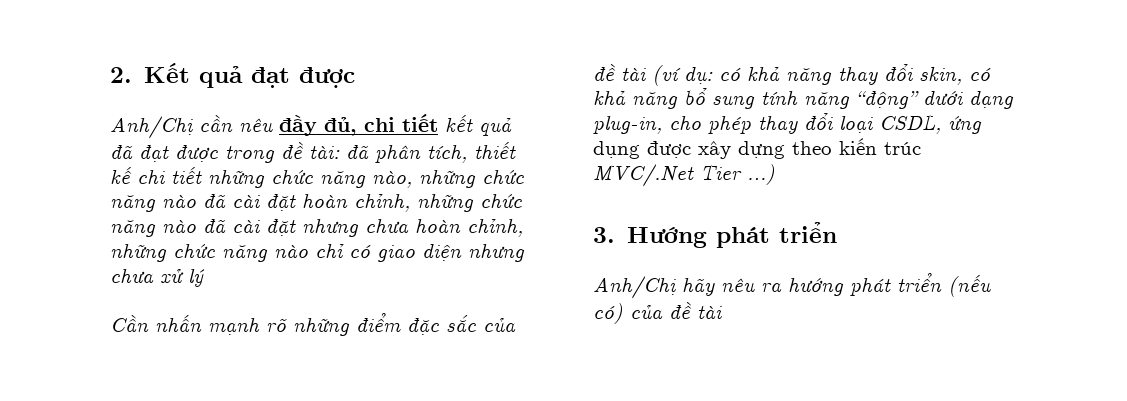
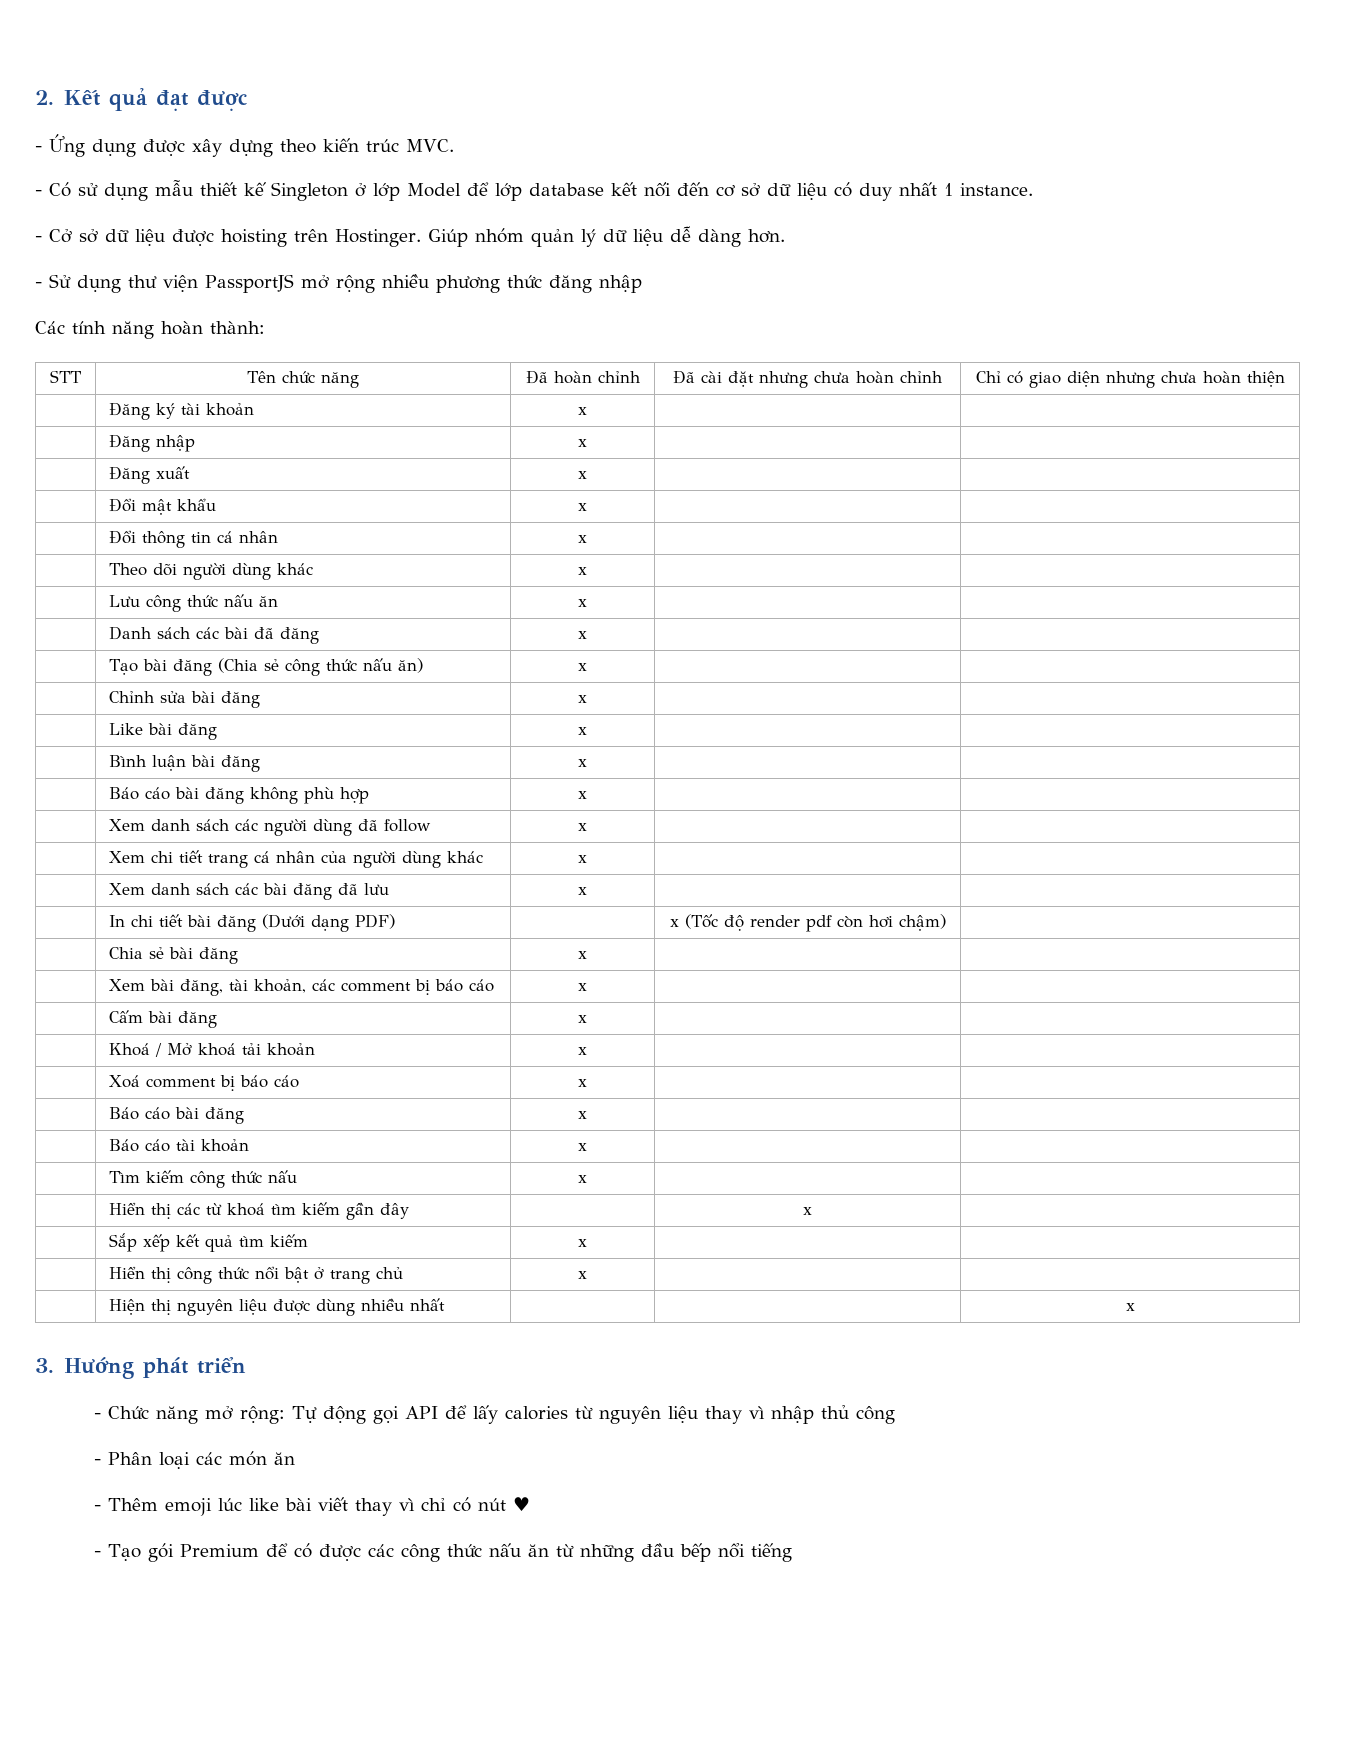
[110,114,512,139] [110,141,516,163] [110,166,524,188] [110,193,522,212] [110,218,523,237] [110,243,525,262] [110,268,205,287] [110,313,516,336] [593,63,991,86] [593,88,1014,109] [593,113,982,134] Anh/Chị cần nêu đầy đủ, chi tiết kết quả đã đạt được trong đề tài: đã phân tích, thiết kế chi tiết những chức năng nào, những chức năng nào đã cài đặt hoàn chỉnh, những chức năng nào đã cài đặt nhưng chưa hoàn chỉnh, những chức năng nào chỉ có giao diện nhưng chưa xử lý // Cần nhấn mạnh rõ những điểm đặc sắc của đề tài (ví dụ: có khả năng thay đổi skin, có khả năng bổ sung tính năng “động” dưới dạng plug-in, cho phép thay đổi loại CSDL, ứng -> [35,134,85,157] - Ứng
[593,164,775,187] [593,222,838,248] [593,273,991,299] [593,301,722,324] MVC/.Net Tier …) // 3. Hướng phát triển // Anh/Chị hãy nêu ra hướng phát triển (nếu có) của đề tài -> [406,139,454,152] [35,180,1033,201] [35,226,785,247] [35,274,642,293] [35,321,265,339] [50,370,81,383] [247,371,359,388] [525,370,640,384] [673,370,942,388] [975,371,1285,388] [109,402,255,420] [578,407,587,415] [109,434,196,452] [578,439,587,447] [109,466,191,484] [578,471,587,479] [109,498,217,515] [578,503,587,511] [109,530,279,548] [578,535,587,543] [109,563,314,580] [578,567,587,575] [109,594,279,612] [578,599,587,607] [109,626,320,644] [578,631,587,639] [109,658,424,676] [578,663,587,671] [109,691,261,708] [578,695,587,703] [109,723,218,740] [578,727,587,735] [109,755,261,772] [578,759,587,767] [109,787,370,804] [578,791,587,799] [109,819,432,836] [578,823,587,831] [109,850,484,868] [578,855,587,863] [109,883,390,900] [578,887,587,895] [109,914,396,932] [669,914,946,932] [109,947,239,964] [578,951,587,959] [109,979,495,996] [578,983,587,991] [109,1010,218,1028] [578,1015,587,1023] [109,1043,316,1057] [578,1047,587,1055] [109,1075,300,1091] [578,1079,587,1087] [109,1107,245,1124] [578,1111,587,1119] [109,1139,250,1152] [578,1143,587,1151] [109,1170,298,1188] [578,1175,587,1183] [109,1202,410,1220] [803,1207,812,1215] [109,1233,309,1252] [578,1239,587,1247] [109,1266,404,1284] [578,1271,587,1279] [109,1298,446,1316] [1125,1303,1135,1311] [35,1357,247,1379] [93,1405,895,1424] [93,1451,295,1470] [93,1497,530,1516] [93,1543,792,1562] MVC. // - Có sử dụng mẫu thiết kế Singleton ở lớp Model để lớp database kết nối đến cơ sở dữ liệu có duy nhất 1 instance. // - Cở sở dữ liệu được hoisting trên Hostinger. Giúp nhóm quản lý dữ liệu dễ dàng hơn. // - Sử dụng thư viện PassportJS mở rộng nhiều phương thức đăng nhập // Các tính năng hoàn thành: // STT | Tên chức năng | Đã hoàn chỉnh | Đã cài đặt nhưng chưa hoàn chỉnh | Chỉ có giao diện nhưng chưa hoàn thiện // | Đăng ký tài khoản | x | | // | Đăng nhập | x | | // | Đăng xuất | x | | // | Đổi mật khẩu | x | | // | Đổi thông tin cá nhân | x | | // | Theo dõi người dùng khác | x | | // | Lưu công thức nấu ăn | x | | // | Danh sách các bài đã đăng | x | | // | Tạo bài đăng (Chia sẻ công thức nấu ăn) | x | | // | Chỉnh sửa bài đăng | x | | // | Like bài đăng | x | | // | Bình luận bài đăng | x | | // | Báo cáo bài đăng không phù hợp | x | | // | Xem danh sách các người dùng đã follow | x | | // | Xem chi tiết trang cá nhân của người dùng khác | x | | // | Xem danh sách các bài đăng đã lưu | x | | // | In chi tiết bài đăng (Dưới dạng PDF) | | x (Tốc độ render pdf còn hơi chậm) | // | Chia sẻ bài đăng | x | | // | Xem bài đăng, tài khoản, các comment bị báo cáo | x | | // | Cấm bài đăng | x | | // | Khoá / Mở khoá tải khoản | x | | // | Xoá comment bị báo cáo | x | | // | Báo cáo bài đăng | x | | // | Báo cáo tài khoản | x | | // | Tìm kiếm công thức nấu | x | | // | Hiển thị các từ khoá tìm kiếm gần đây | | x | // | Sắp xếp kết quả tìm kiếm | x | | // | Hiển thị công thức nổi bật ở trang chủ | x | | // | Hiện thị nguyên liệu được dùng nhiều nhất | | | x // 3. Hướng phát triển // - Chức năng mở rộng: Tự động gọi API để lấy calories từ nguyên liệu thay vì nhập thủ công // - Phân loại các món ăn // - Thêm emoji lúc like bài viết thay vì chỉ có nút ♥ // - Tạo gói Premium để có được các công thức nấu ăn từ những đầu bếp nổi tiếng

